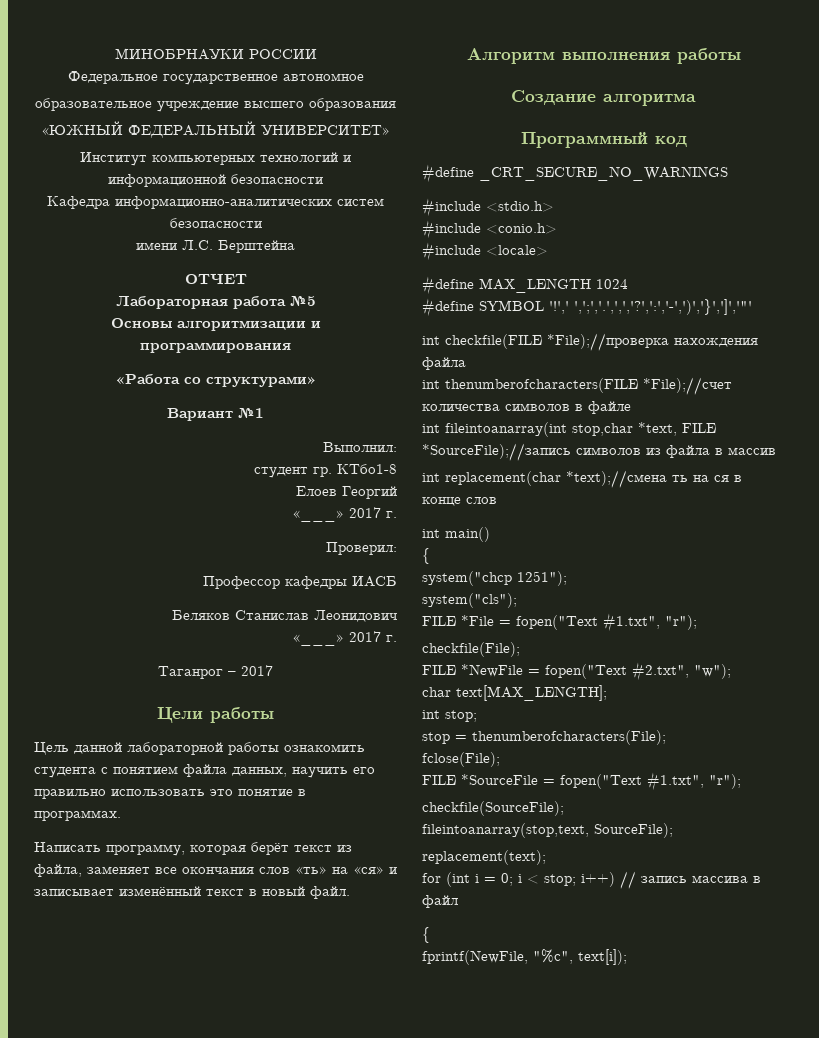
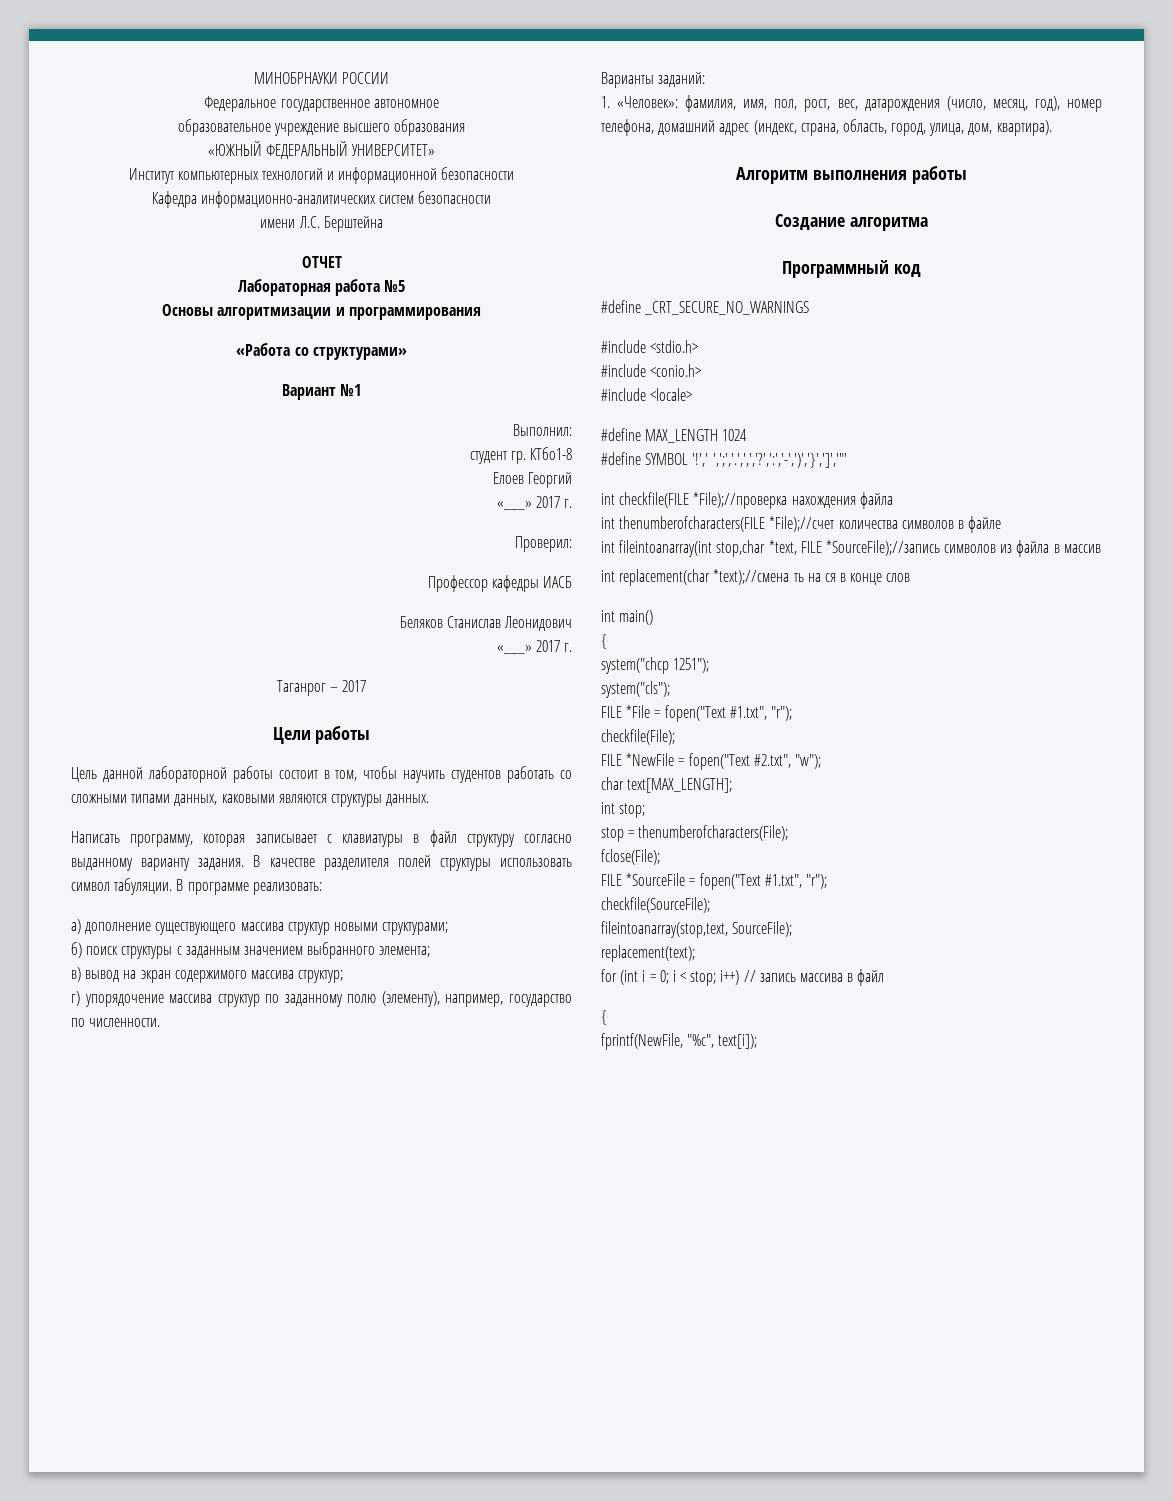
[284,744,365,752] [34,764,375,778] [34,789,306,799] [34,810,121,821] [34,842,352,856] [34,864,397,877] [34,886,350,899] ознакомить студента с понятием файла данных, научить его правильно использовать это понятие в программах. // Написать программу, которая берёт текст из файла, заменяет все окончания слов «ть» на «ся» и записывает изменённый текст в новый файл. -> [278,766,573,783] [71,794,430,807] [71,830,572,847] [71,855,572,871] [71,878,322,895] [71,919,449,935] [71,942,431,959] [71,967,344,983] [71,991,572,1007] [71,1018,161,1027] [601,72,706,88] [601,95,1102,112] [601,119,1052,136] состоит в том, чтобы научить студентов работать со сложными типами данных, каковыми являются структуры данных. // Написать программу, которая записывает с клавиатуры в файл структуру согласно выданному варианту задания. В качестве разделителя полей структуры использовать символ табуляции. В программе реализовать: // а) дополнение существующего массива структур новыми структурами; // б) поиск структуры с заданным значением выбранного элемента; // в) вывод на экран содержимого массива структур; // г) упорядочение массива структур по заданному полю (элементу), например, государство по численности. // Варианты заданий: // 1. «Человек»: фамилия, имя, пол, рост, вес, датарождения (число, месяц, год), номер телефона, домашний адрес (индекс, страна, область, город, улица, дом, квартира).

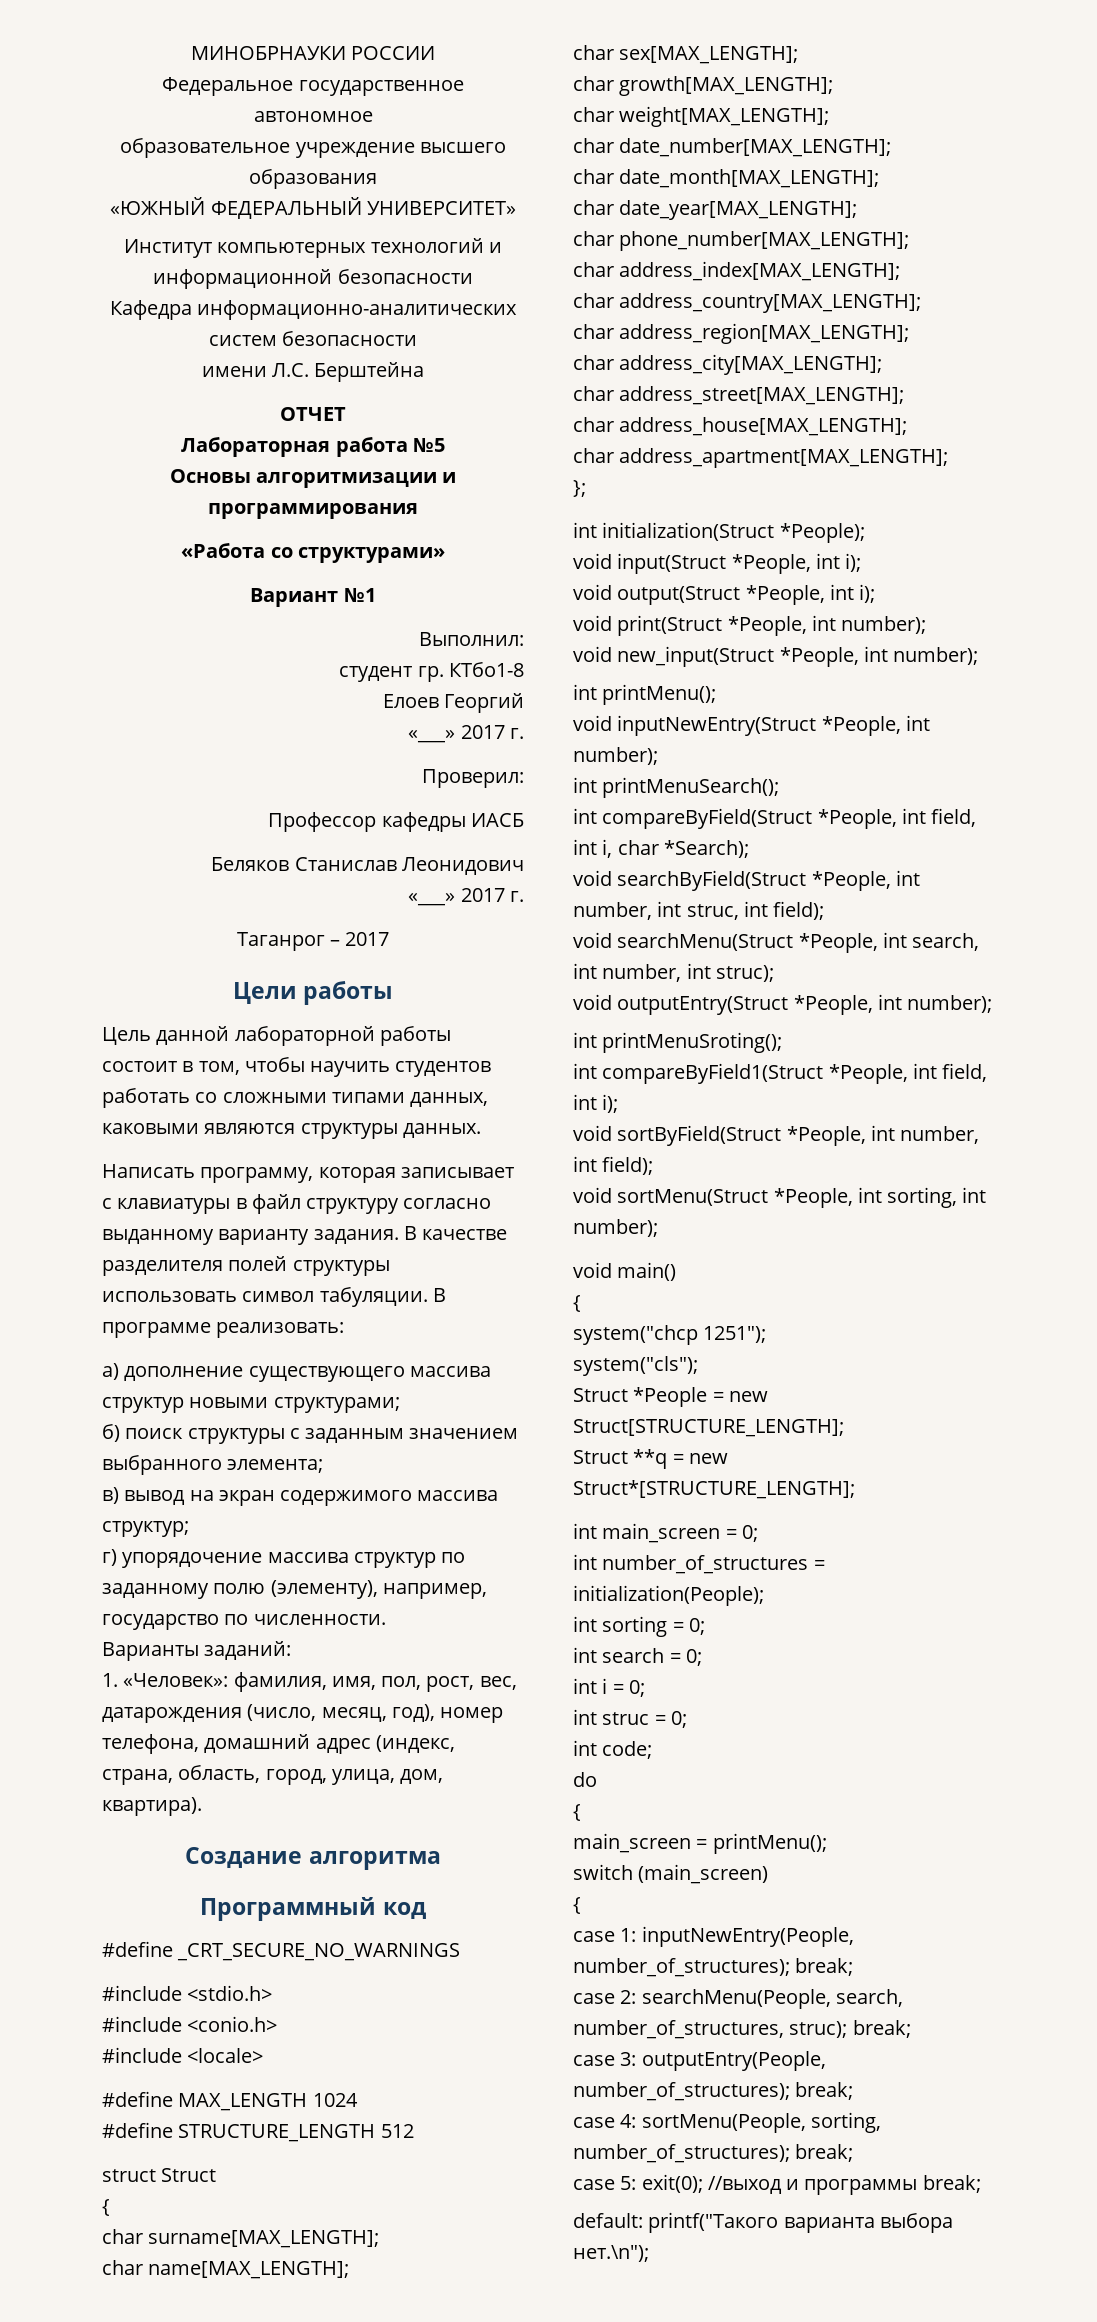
[736,166,967,184] // Алгоритм выполнения работы -> (202, 1806) none
[645,453,847,468] [601,492,893,509] [601,516,1002,533] [601,540,1101,557] [601,569,911,586] [601,610,615,622] SYMBOL '!',' ',';','.',',','?',':','-',')','}',']','"' // int checkfile(FILE *File);//проверка нахождения файла // int thenumberofcharacters(FILE *File);//счет количества символов в файле // int fileintoanarray(int stop,char *text, FILE *SourceFile);//запись символов из файла в массив // int replacement(char *text);//смена ть на ся в конце слов // int -> [178,2124,414,2142] [102,2168,217,2182] [102,2199,110,2216] [102,2229,380,2248] [102,2260,350,2279] [573,45,799,64] [573,76,834,96] [573,106,830,127] [573,138,892,157] [573,169,880,188] [573,200,858,220] [573,231,910,251] [573,261,901,281] [573,293,922,313] [573,323,910,344] [573,354,883,375] [573,386,905,405] [573,417,908,436] [573,448,949,468] [573,480,586,497] [573,522,865,543] [573,553,862,574] [573,584,876,605] [573,615,927,636] [573,646,979,667] [573,684,717,705] [573,715,930,736] [573,747,658,765] [573,777,780,798] [573,808,977,829] [573,839,749,858] [573,870,920,891] [573,901,825,920] [573,932,980,953] [573,963,774,982] [573,994,993,1015] [573,1032,783,1053] [573,1063,988,1084] [573,1094,619,1113] [573,1125,980,1146] [573,1156,654,1175] [573,1187,987,1208] [573,1219,658,1237] [573,1262,612,1278] STRUCTURE_LENGTH 512 // struct Struct // { // char surname[MAX_LENGTH]; // char name[MAX_LENGTH]; // char sex[MAX_LENGTH]; // char growth[MAX_LENGTH]; // char weight[MAX_LENGTH]; // char date_number[MAX_LENGTH]; // char date_month[MAX_LENGTH]; // char date_year[MAX_LENGTH]; // char phone_number[MAX_LENGTH]; // char address_index[MAX_LENGTH]; // char address_country[MAX_LENGTH]; // char address_region[MAX_LENGTH]; // char address_city[MAX_LENGTH]; // char address_street[MAX_LENGTH]; // char address_house[MAX_LENGTH]; // char address_apartment[MAX_LENGTH]; // }; // int initialization(Struct *People); // void input(Struct *People, int i); // void output(Struct *People, int i); // void print(Struct *People, int number); // void new_input(Struct *People, int number); // int printMenu(); // void inputNewEntry(Struct *People, int number); // int printMenuSearch(); // int compareByField(Struct *People, int field, int i, char *Search); // void searchByField(Struct *People, int number, int struc, int field); // void searchMenu(Struct *People, int search, int number, int struc); // void outputEntry(Struct *People, int number); // int printMenuSroting(); // int compareByField1(Struct *People, int field, int i); // void sortByField(Struct *People, int number, int field); // void sortMenu(Struct *People, int sorting, int number); // void
[601,705,792,722] [601,729,675,745] [601,753,821,770] [601,777,733,793] [601,802,646,818] [601,825,789,842] [601,849,660,865] [601,873,827,890] [601,897,710,913] [601,921,793,938] [601,945,695,962] [601,969,885,986] [601,1010,607,1025] [601,1033,758,1050] FILE *File = fopen("Text #1.txt", "r"); // checkfile(File); // FILE *NewFile = fopen("Text #2.txt", "w"); // char text[MAX_LENGTH]; // int stop; // stop = thenumberofcharacters(File); // fclose(File); // FILE *SourceFile = fopen("Text #1.txt", "r"); // checkfile(SourceFile); // fileintoanarray(stop,text, SourceFile); // replacement(text); // for (int i = 0; i < stop; i++) // запись массива в файл // { // fprintf(NewFile, "%c", text[i]); -> [573,1387,768,1407] [573,1419,844,1437] [573,1449,728,1469] [573,1480,855,1499] [573,1523,758,1543] [573,1554,825,1574] [573,1585,764,1606] [573,1616,705,1637] [573,1647,702,1666] [573,1678,645,1697] [573,1709,687,1728] [573,1740,653,1759] [573,1772,597,1787] [573,1804,581,1821] [573,1833,827,1854] [573,1864,769,1884] [573,1897,581,1914] [573,1926,854,1947] [573,1958,854,1977] [573,1989,903,2009] [573,2020,911,2039] [573,2051,826,2071] [573,2082,854,2101] [573,2112,881,2133] [573,2144,854,2163] [573,2174,981,2195] [573,2212,953,2233] [573,2245,649,2262] Struct *People = new Struct[STRUCTURE_LENGTH]; // Struct **q = new Struct*[STRUCTURE_LENGTH]; // int main_screen = 0; // int number_of_structures = initialization(People); // int sorting = 0; // int search = 0; // int i = 0; // int struc = 0; // int code; // do // { // main_screen = printMenu(); // switch (main_screen) // { // case 1: inputNewEntry(People, number_of_structures); break; // case 2: searchMenu(People, search, number_of_structures, struc); break; // case 3: outputEntry(People, number_of_structures); break; // case 4: sortMenu(People, sorting, number_of_structures); break; // case 5: exit(0); //выход и программы break; // default: printf("Такого варианта выбора нет.\n");

